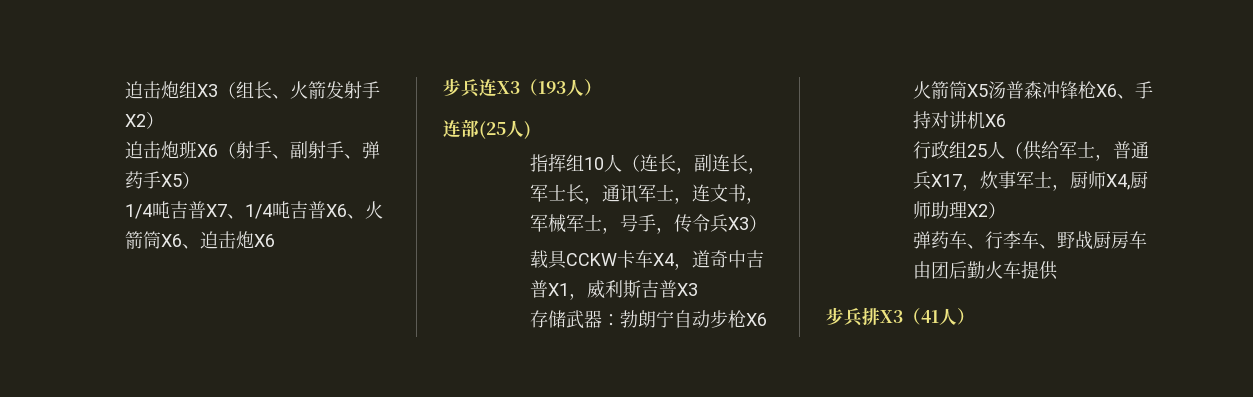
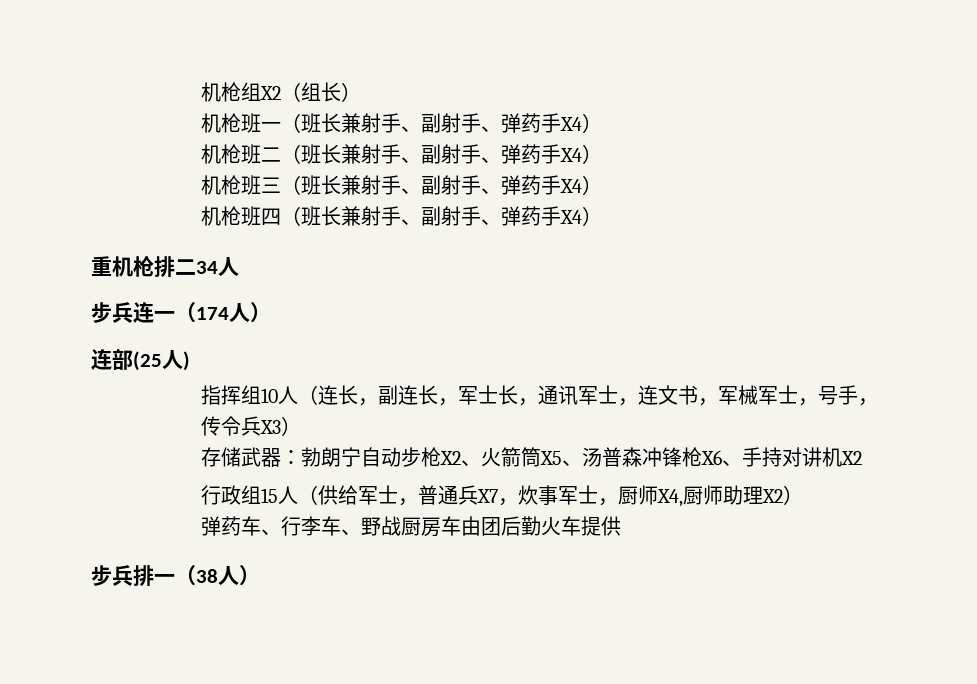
[125,81,381,99] [125,112,165,129] [125,141,381,159] [125,171,201,189] [125,201,384,219] [125,231,276,249] 迫击炮组X3（组长、火箭发射手X2） // 迫击炮班X6（射手、副射手、弹药手X5） // 1/4吨吉普X7、1/4吨吉普X6、火箭筒X6、迫击炮X6 -> [200,82,361,102] [200,113,602,133] [200,144,602,164] [200,175,602,195] [200,206,602,226] [91,255,239,277] 机枪组X2（组长） // 机枪班一（班长兼射手、副射手、弹药手X4） // 机枪班二（班长兼射手、副射手、弹药手X4） // 机枪班三（班长兼射手、副射手、弹药手X4） // 机枪班四（班长兼射手、副射手、弹药手X4） // 重机枪排二34人
[497,79,566,96] X3（193 -> [154,302,229,323] 一（174
[530,250,765,270] [530,280,699,300] // 载具CCKW卡车X4，道奇中吉普X1，威利斯吉普X3 -> (301, 426) none
[746,313,768,326] X6 -> [439,451,481,466] X2、
(989, 90) none -> [561,460,582,466] 、
[985,114,1007,127] X6 -> [840,451,862,465] X2
[967,144,988,157] 25 -> [260,488,278,503] 15
[931,174,963,187] X17 -> [476,489,498,503] X7
[880,308,939,325] X3（41 -> [154,565,218,586] 一（38

